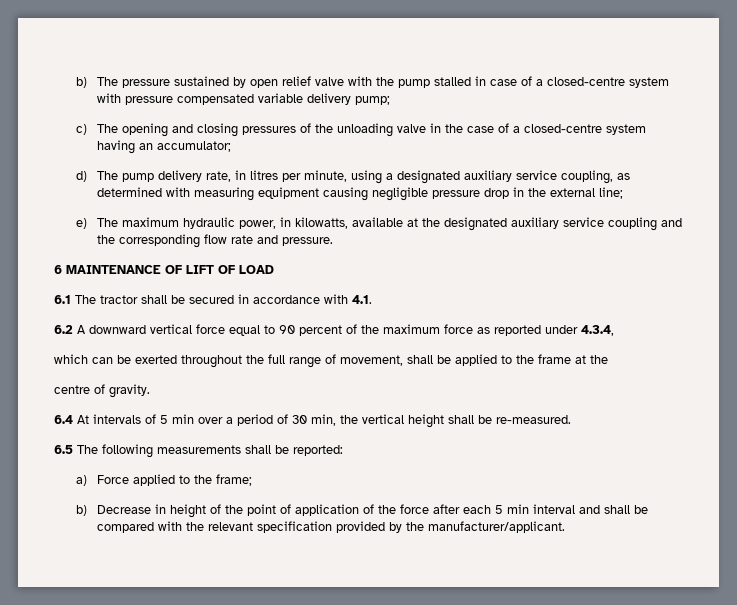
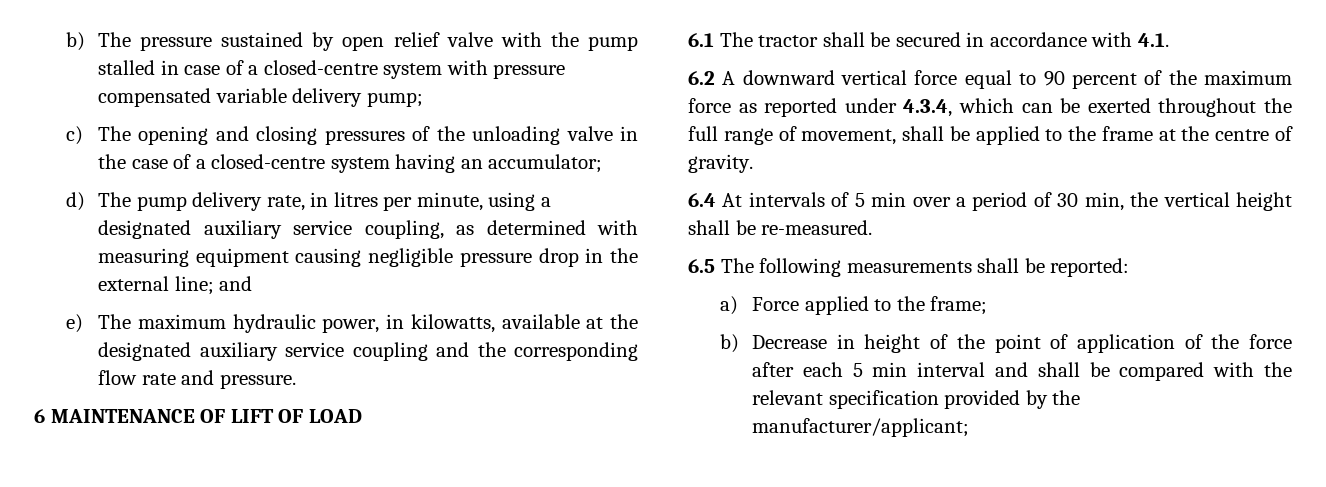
(624, 193) none -> [219,276,253,291] and
(614, 330) // -> (953, 108) none
(608, 359) // -> (1210, 133) none
[428,521,566,533] manufacturer/applicant. -> [752,418,970,437] manufacturer/applicant;

